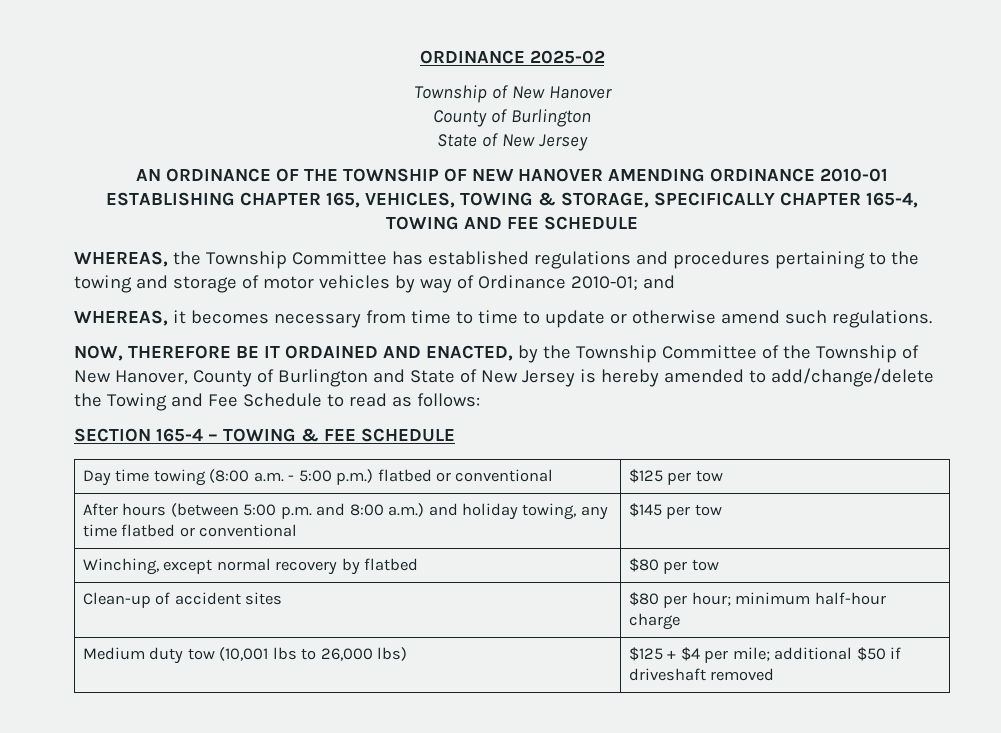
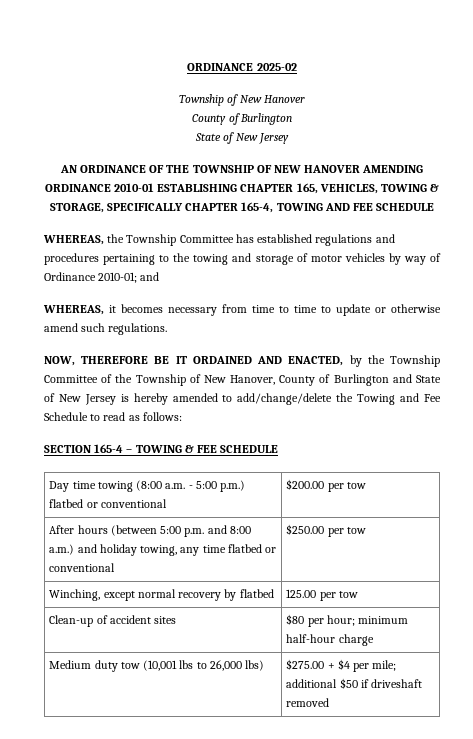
[628,469,663,483] $125 -> [286,479,325,490] $200.00
[628,503,662,517] $145 -> [286,524,325,535] $250.00
[628,558,659,572] $80 -> [286,589,317,598] 125.00
[628,647,663,661] $125 -> [286,659,325,670] $275.00

